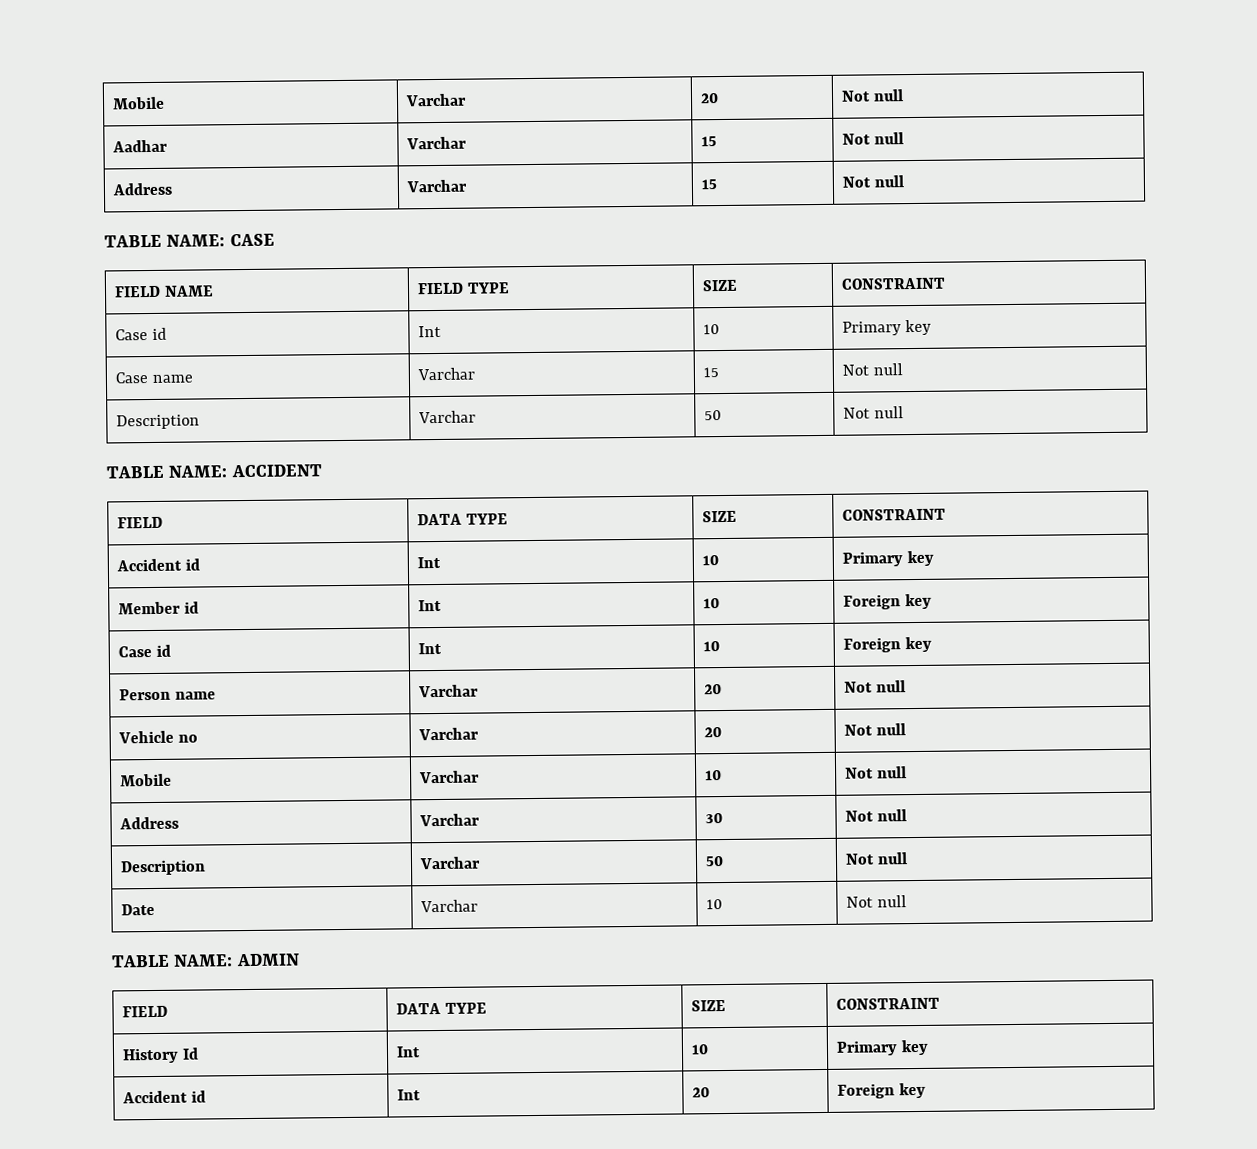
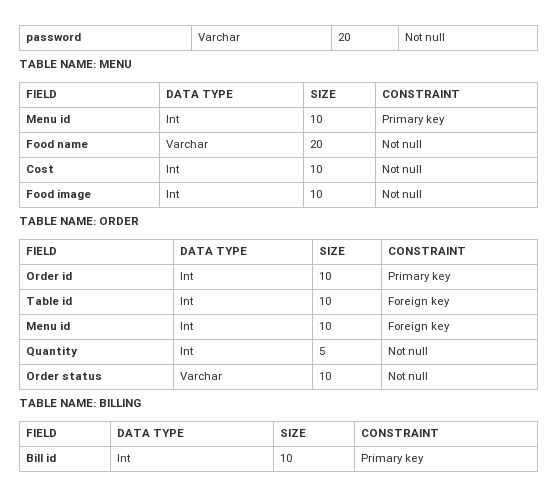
[112,96,166,110] [405,93,468,107] [700,93,720,104] [841,89,904,102] [112,139,169,153] [406,136,468,150] [701,136,718,147] [842,132,904,145] [112,182,173,196] [406,179,468,193] [701,179,718,190] [842,175,904,188] [104,233,275,248] [114,285,214,298] [417,282,510,295] [702,279,739,292] [841,277,947,290] [115,327,167,341] [418,325,442,338] [703,324,721,335] [842,319,932,336] [115,372,193,384] [417,367,476,381] [703,367,720,378] [842,363,903,376] [116,414,201,430] [418,410,477,424] [704,410,723,421] [843,406,904,419] [106,464,322,479] [117,516,164,529] [417,513,508,526] [702,510,738,523] [842,508,947,521] [116,558,200,572] [417,556,442,569] [702,555,720,566] [842,550,934,567] [118,601,199,615] [418,599,443,612] [703,598,721,609] [843,593,932,610] [118,644,171,658] [418,642,443,655] [703,641,721,652] [843,636,932,653] [119,688,216,701] [418,684,480,698] [704,684,723,695] [844,680,906,693] [118,730,198,744] [418,727,480,741] [704,727,723,738] [844,723,906,736] [120,773,173,787] [419,770,481,784] [705,770,723,781] [845,766,907,779] [119,816,180,830] [419,813,481,827] [705,813,724,824] [845,809,907,822] [120,859,207,876] [419,856,482,870] [705,856,725,867] [845,852,908,865] [121,903,156,916] Mobile | Varchar | 20 | Not null // Aadhar | Varchar | 15 | Not null // Address | Varchar | 15 | Not null // TABLE NAME: CASE // FIELD NAME | FIELD TYPE | SIZE | CONSTRAINT // Case id | Int | 10 | Primary key // Case name | Varchar | 15 | Not null // Description | Varchar | 50 | Not null // TABLE NAME: ACCIDENT // FIELD | DATA TYPE | SIZE | CONSTRAINT // Accident id | Int | 10 | Primary key // Member id | Int | 10 | Foreign key // Case id | Int | 10 | Foreign key // Person name | Varchar | 20 | Not null // Vehicle no | Varchar | 20 | Not null // Mobile | Varchar | 10 | Not null // Address | Varchar | 30 | Not null // Description | Varchar | 50 | Not null // Date -> [26,33,82,43] [198,33,241,41] [338,33,351,41] [405,33,446,41] [19,60,133,68] [26,90,58,98] [166,90,234,98] [310,90,337,98] [382,90,461,98] [26,114,71,123] [166,115,181,123] [310,115,323,123] [382,115,446,125] [26,140,89,148] [166,140,209,148] [310,140,323,148] [382,140,423,148] [26,165,55,173] [166,165,181,173] [310,165,323,173] [382,165,423,173] [26,189,92,200] [166,190,181,198] [310,190,323,198] [382,190,423,198] [19,217,140,225] [26,247,58,255] [180,247,248,255] [319,247,346,255] [388,247,467,255] [26,271,73,280] [180,272,195,280] [319,272,332,280] [388,272,452,282] [26,296,73,305] [180,297,195,305] [319,297,332,305] [388,297,451,307] [26,321,71,330] [180,322,195,330] [319,322,332,330] [388,322,451,332] [26,346,79,357] [180,347,195,355] [319,347,326,355] [388,347,429,355] [26,372,103,380] password | Varchar | 20 | Not null // TABLE NAME: MENU // FIELD | DATA TYPE | SIZE | CONSTRAINT // Menu id | Int | 10 | Primary key // Food name | Varchar | 20 | Not null // Cost | Int | 10 | Not null // Food image | Int | 10 | Not null // TABLE NAME: ORDER // FIELD | DATA TYPE | SIZE | CONSTRAINT // Order id | Int | 10 | Primary key // Table id | Int | 10 | Foreign key // Menu id | Int | 10 | Foreign key // Quantity | Int | 5 | Not null // Order status
[235,953,300,967] [122,1005,169,1018] [396,1002,487,1015] [691,999,727,1012] [836,997,941,1010] [122,1047,199,1064] [396,1046,422,1058] [691,1044,710,1055] [836,1039,929,1056] [122,1090,206,1104] [397,1089,422,1101] [692,1087,711,1098] [837,1082,926,1099] ADMIN // FIELD | DATA TYPE | SIZE | CONSTRAINT // History Id | Int | 10 | Primary key // Accident id | Int | 20 | Foreign key -> [99,399,142,407] [26,429,58,437] [117,429,185,437] [280,429,307,437] [361,429,440,437] [26,453,57,462] [117,454,132,462] [280,454,293,462] [361,454,425,464] BILLING // FIELD | DATA TYPE | SIZE | CONSTRAINT // Bill id | Int | 10 | Primary key

